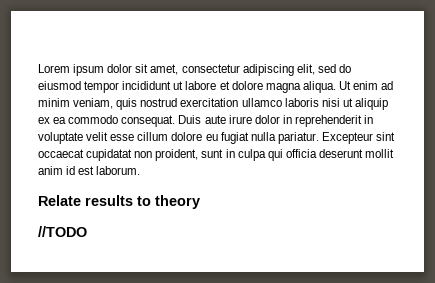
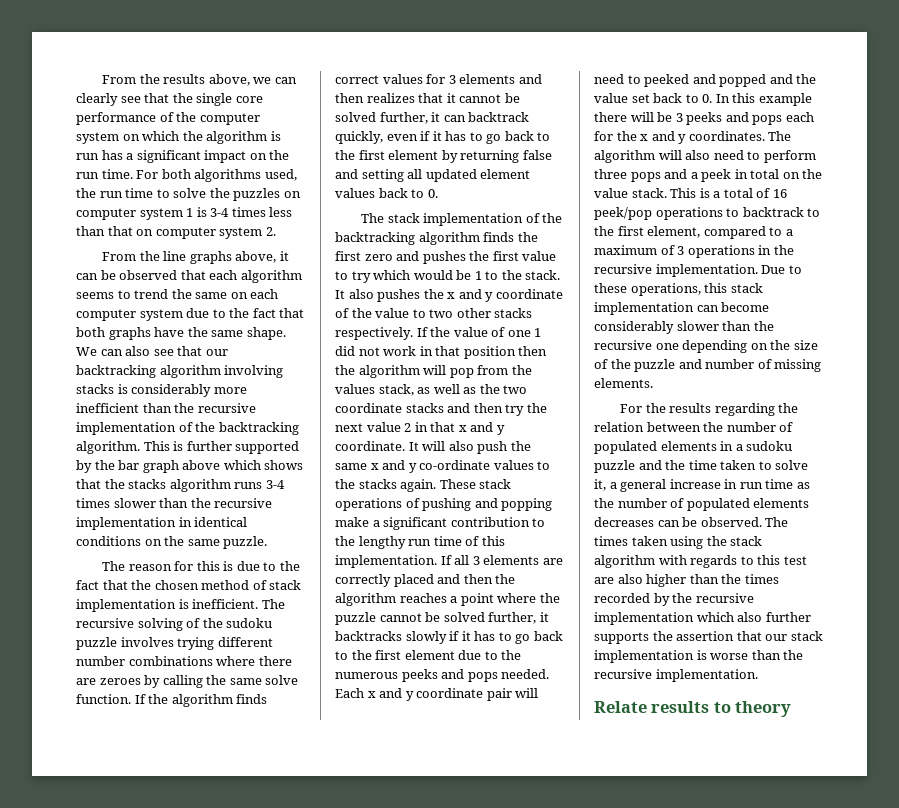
[38,64,351,76] [38,81,394,93] [38,98,388,110] [38,115,374,127] [38,132,396,144] [38,149,395,161] [38,166,141,175] Lorem ipsum dolor sit amet, consectetur adipiscing elit, sed do eiusmod tempor incididunt ut labore et dolore magna aliqua. Ut enim ad minim veniam, quis nostrud exercitation ullamco laboris nisi ut aliquip ex ea commodo consequat. Duis aute irure dolor in reprehenderit in voluptate velit esse cillum dolore eu fugiat nulla pariatur. Excepteur sint occaecat cupidatat non proident, sunt in culpa qui officia deserunt mollit anim id est laborum. -> [102,74,297,86] [76,93,263,106] [76,112,260,125] [76,131,281,144] [76,150,290,163] [76,169,297,182] [76,188,301,201] [76,207,293,220] [76,226,276,239] [102,251,289,264] [76,270,302,283] [76,289,279,299] [76,308,305,321] [76,327,286,340] [76,346,228,356] [76,365,284,378] [76,384,247,397] [76,403,256,413] [76,422,299,435] [76,441,300,454] [76,460,304,473] [76,479,285,492] [76,498,273,508] [76,517,248,530] [76,536,268,549] [102,561,300,571] [76,580,302,590] [76,599,285,612] [76,618,273,631] [76,637,273,650] [76,656,292,666] [76,675,299,688] [76,694,268,707] [335,74,542,84] [335,93,520,103] [335,112,530,124] [335,131,551,144] [335,150,552,163] [335,169,531,182] [335,188,438,198] [361,213,563,226] [335,232,538,245] [335,251,557,264] [335,270,561,283] [335,289,563,302] [335,308,533,318] [335,327,542,340] [335,346,548,359] [335,365,532,378] [335,384,528,396] [335,403,547,416] [335,422,505,435] [335,441,531,454] [335,460,551,473] [335,479,512,492] [335,498,553,511] [335,517,546,530] [335,536,505,549] [335,555,563,568] [335,574,516,587] [335,593,560,606] [335,612,549,625] [335,631,563,644] [335,650,522,660] [335,669,550,682] [335,688,539,701] [594,74,817,87] [594,93,812,106] [594,112,814,125] [594,131,792,144] [594,150,816,163] [594,169,823,182] [594,188,787,198] [594,207,821,220] [594,226,793,239] [594,245,794,258] [594,264,802,277] [594,283,763,296] [594,302,770,315] [594,321,774,334] [594,340,818,353] [594,359,822,372] [594,378,653,388] [620,403,799,416] [594,422,794,432] [594,441,793,454] [594,460,809,473] [594,479,810,492] [594,498,810,511] [594,517,789,527] [594,536,763,549] [594,555,807,568] [594,574,779,587] [594,593,754,606] [594,612,811,625] [594,631,823,644] [594,650,804,663] [594,669,758,682] From the results above, we can clearly see that the single core performance of the computer system on which the algorithm is run has a significant impact on the run time. For both algorithms used, the run time to solve the puzzles on computer system 1 is 3-4 times less than that on computer system 2. // From the line graphs above, it can be observed that each algorithm seems to trend the same on each computer system due to the fact that both graphs have the same shape. We can also see that our backtracking algorithm involving stacks is considerably more inefficient than the recursive implementation of the backtracking algorithm. This is further supported by the bar graph above which shows that the stacks algorithm runs 3-4 times slower than the recursive implementation in identical conditions on the same puzzle. // The reason for this is due to the fact that the chosen method of stack implementation is inefficient. The recursive solving of the sudoku puzzle involves trying different number combinations where there are zeroes by calling the same solve function. If the algorithm finds correct values for 3 elements and then realizes that it cannot be solved further, it can backtrack quickly, even if it has to go back to the first element by returning false and setting all updated element values back to 0. // The stack implementation of the backtracking algorithm finds the first zero and pushes the first value to try which would be 1 to the stack. It also pushes the x and y coordinate of the value to two other stacks respectively. If the value of one 1 did not work in that position then the algorithm will pop from the values stack, as well as the two coordinate stacks and then try the next value 2 in that x and y coordinate. It will also push the same x and y co-ordinate values to the stacks again. These stack operations of pushing and popping make a significant contribution to the lengthy run time of this implementation. If all 3 elements are correctly placed and then the algorithm reaches a point where the puzzle cannot be solved further, it backtracks slowly if it has to go back to the first element due to the numerous peeks and pops needed. Each x and y coordinate pair will need to peeked and popped and the value set back to 0. In this example there will be 3 peeks and pops each for the x and y coordinates. The algorithm will also need to perform three pops and a peek in total on the value stack. This is a total of 16 peek/pop operations to backtrack to the first element, compared to a maximum of 3 operations in the recursive implementation. Due to these operations, this stack implementation can become considerably slower than the recursive one depending on the size of the puzzle and number of missing elements. // For the results regarding the relation between the number of populated elements in a sudoku puzzle and the time taken to solve it, a general increase in run time as the number of populated elements decreases can be observed. The times taken using the stack algorithm with regards to this test are also higher than the times recorded by the recursive implementation which also further supports the assertion that our stack implementation is worse than the recursive implementation.
[38,226,87,237] // //TODO -> (792, 709) none

